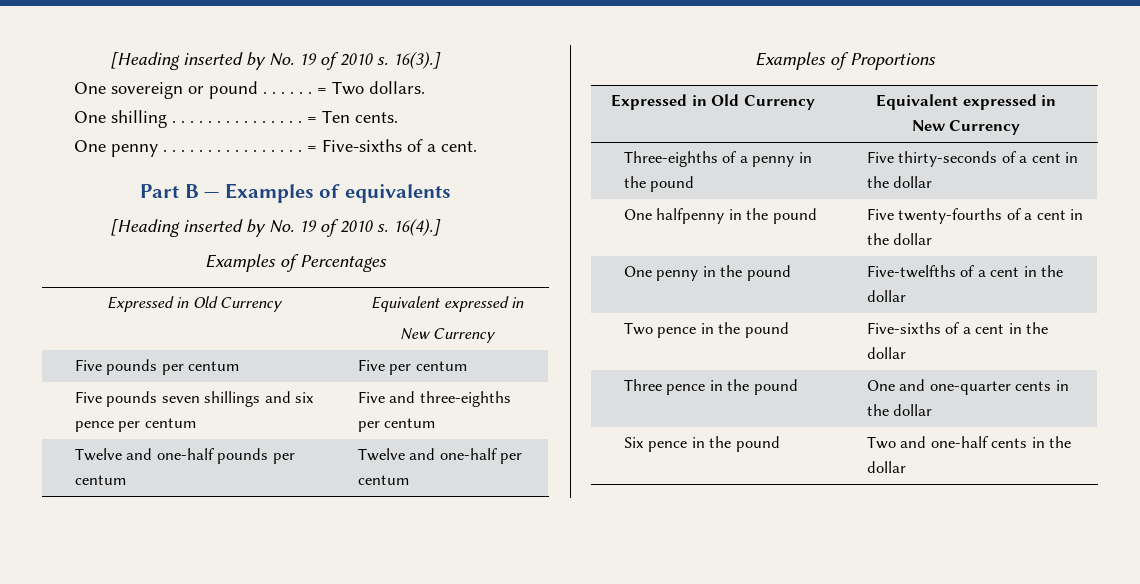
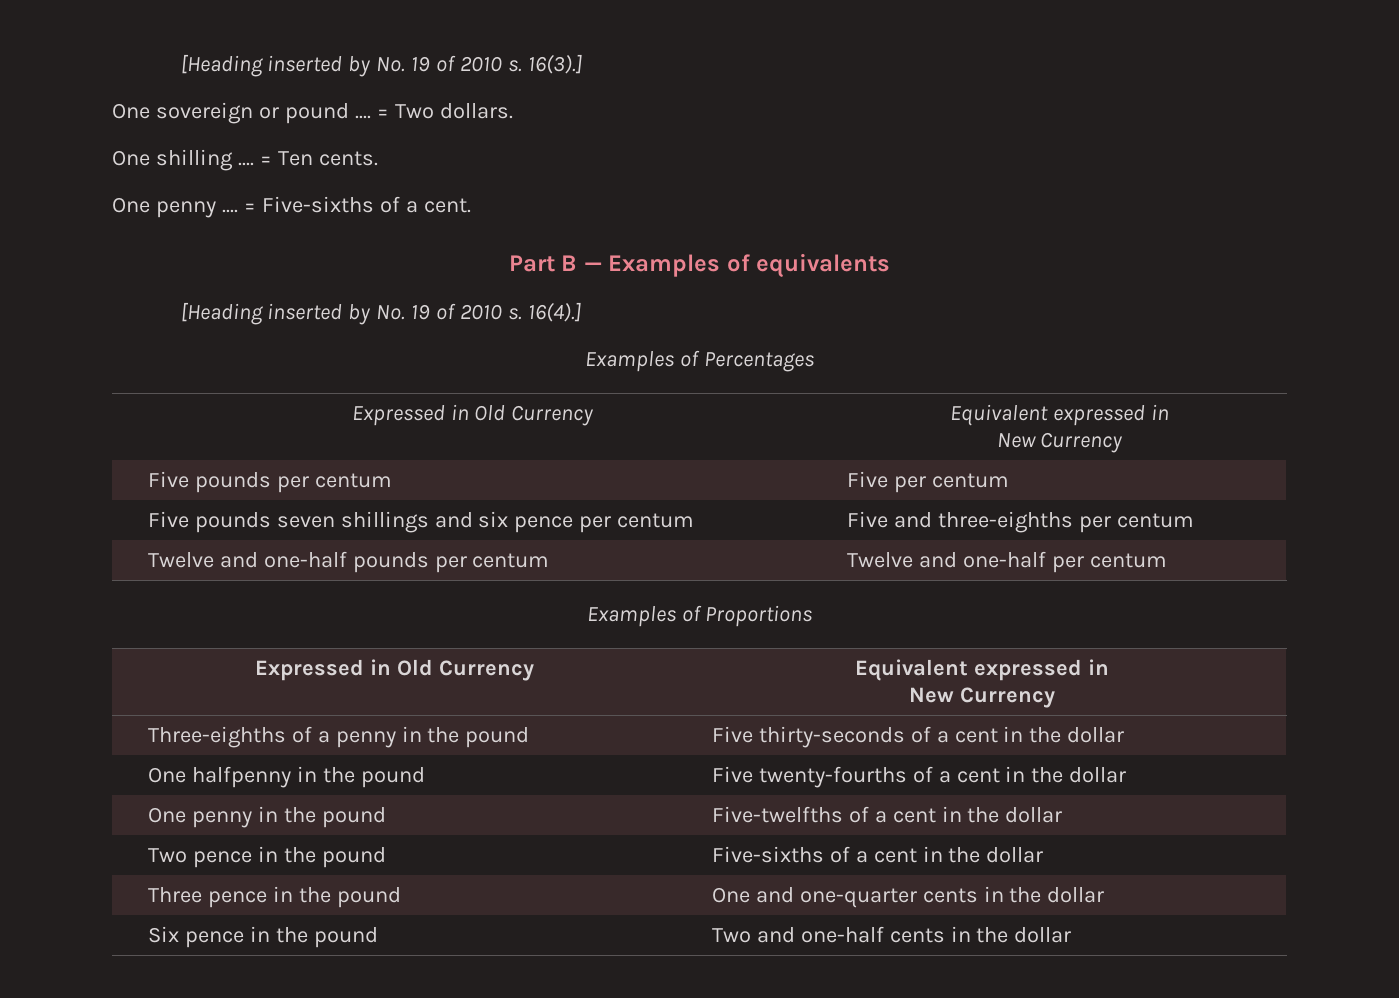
[263,91,313,94] . . . . . . -> [354,115,371,119] ....
[172,120,303,123] . . . . . . . . . . . . . . . -> [237,162,254,166] ....
[163,149,303,152] . . . . . . . . . . . . . . . . -> [221,209,238,213] ....

